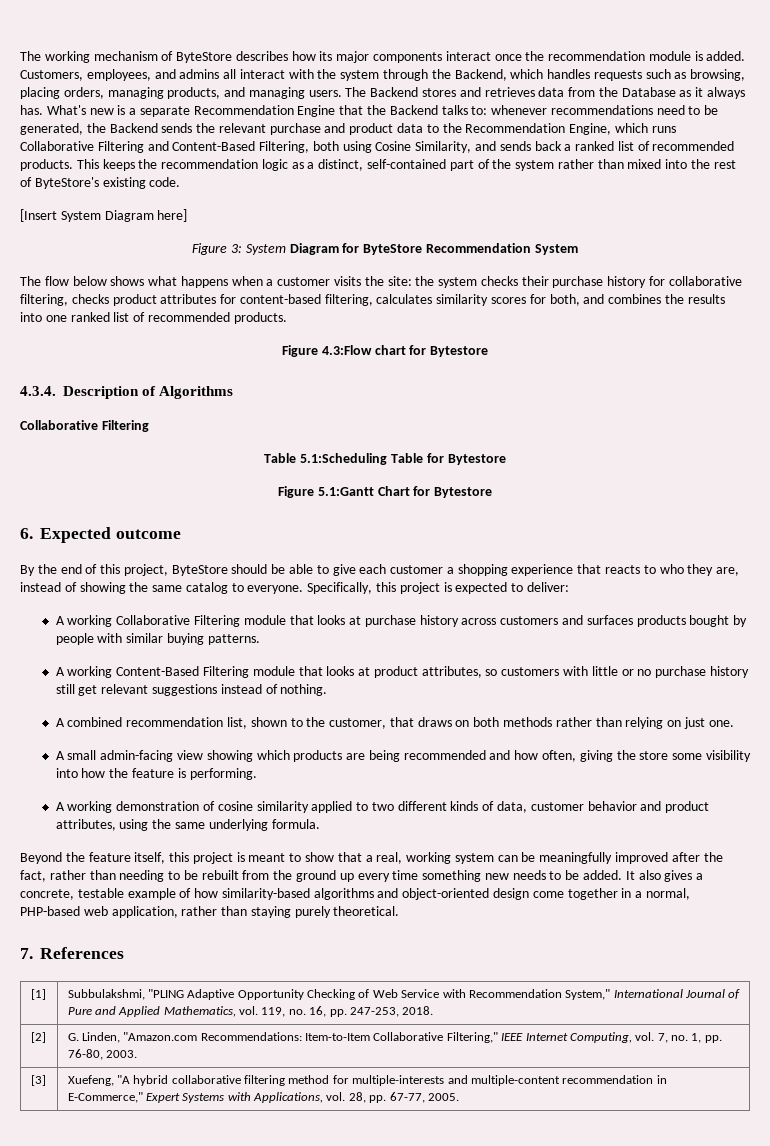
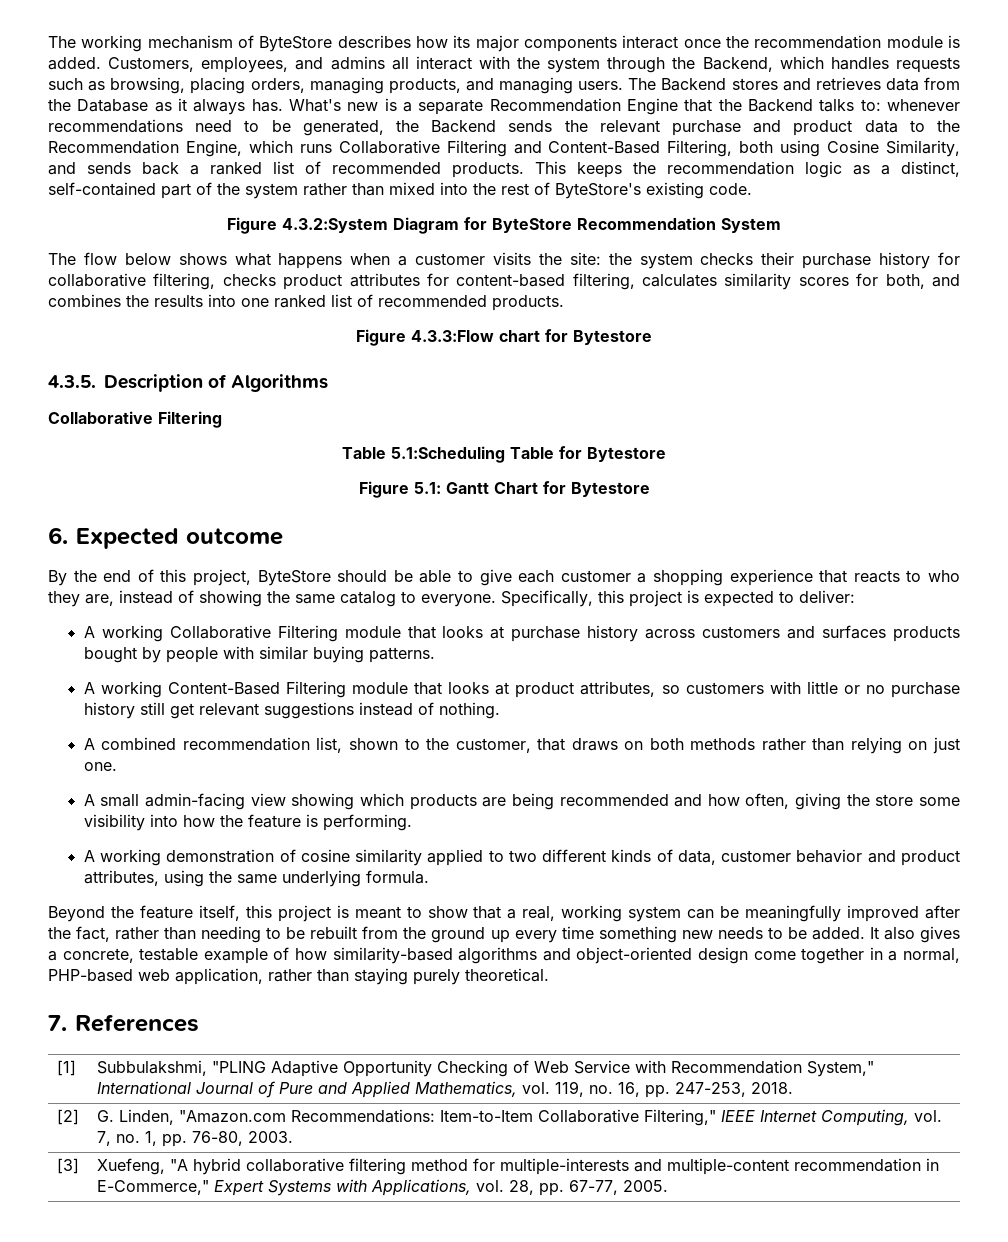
[20,209,188,222] [192,243,286,255] // [Insert System Diagram here] // Figure 3: System -> [227,217,388,234] // Figure 4.3.2:System
[321,345,372,355] 4.3:Flow -> [411,330,494,342] 4.3.3:Flow
[20,386,56,396] 4.3.4. -> [48,375,96,388] 4.3.5.
[317,487,374,496] 5.1:Gantt -> [413,482,489,494] 5.1: Gantt

